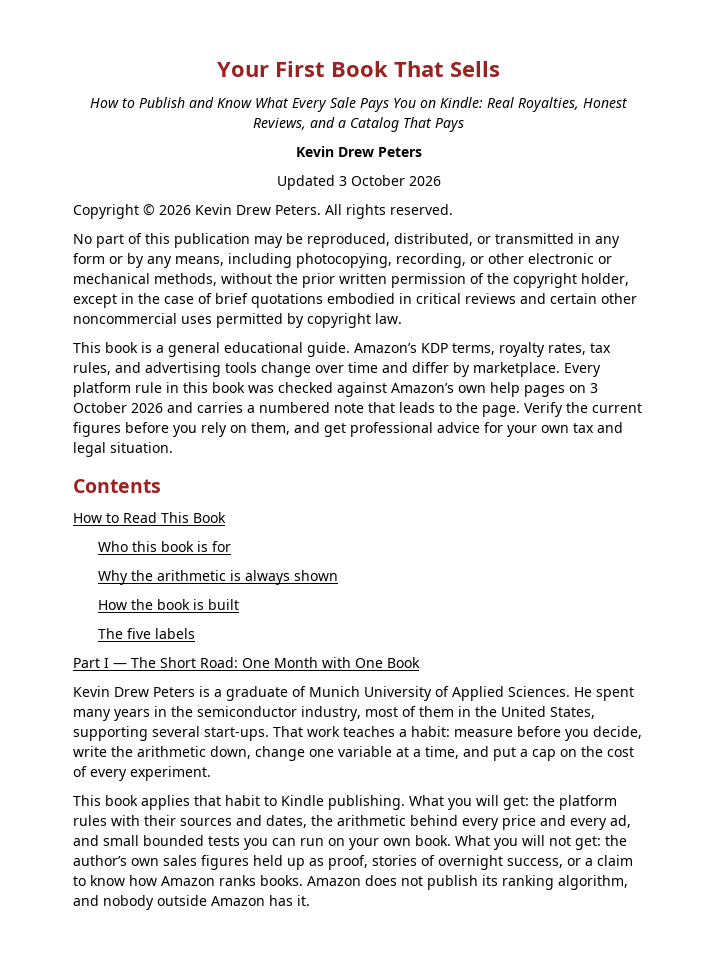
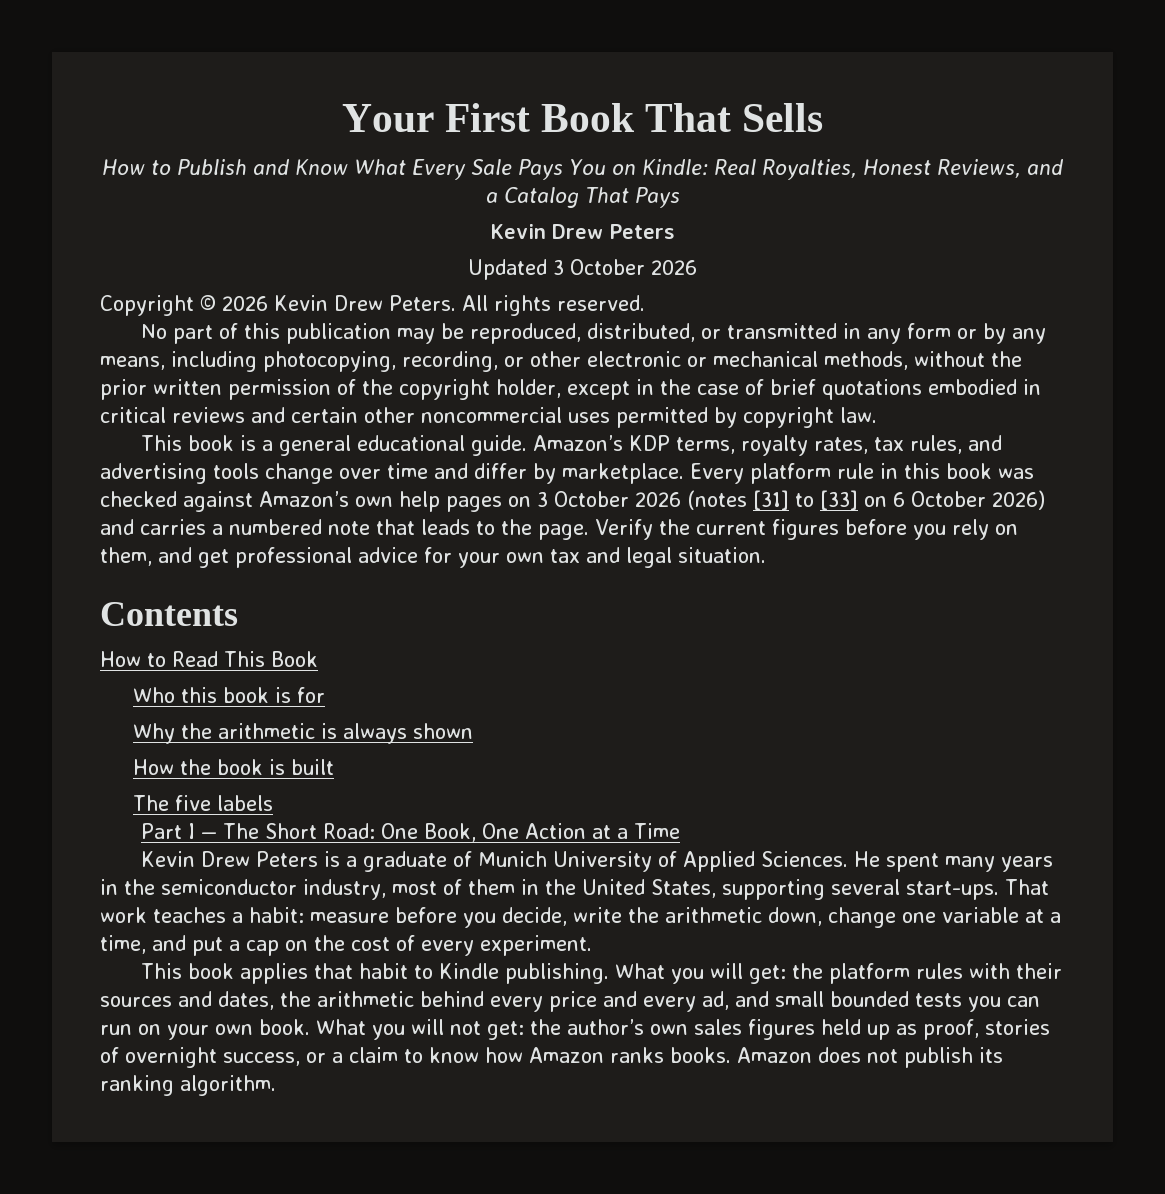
(163, 408) none -> [687,490,1045,510] (notes [31] to [33] on 6 October 2026)
[274,657,420,668] Month with One Book -> [423,823,680,842] Book, One Action at a Time
[558,875,628,890] [73,895,310,910] algorithm, and nobody outside Amazon has it. -> [180,1075,276,1096] algorithm.

